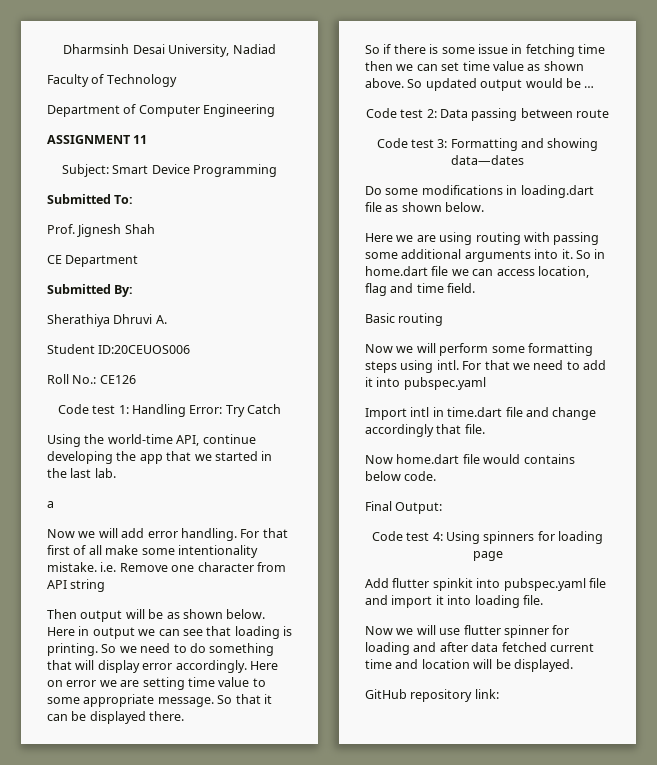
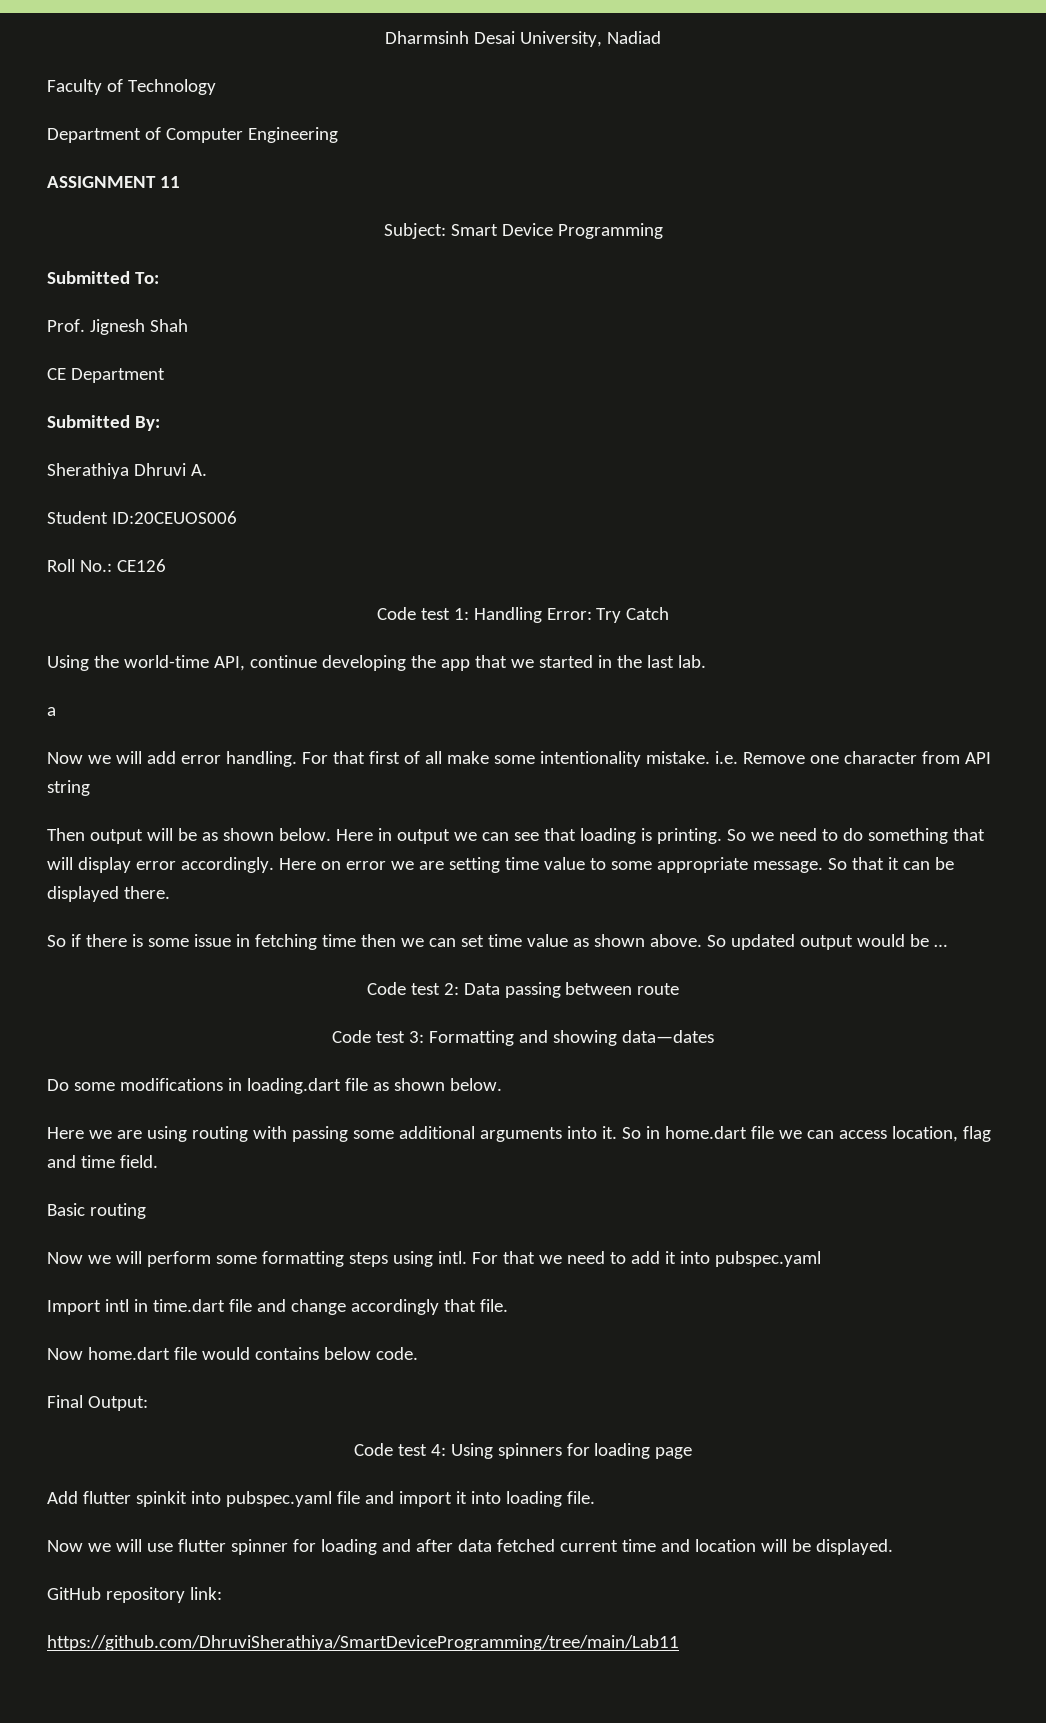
(499, 694) none -> [47,1635,679,1651] // https://github.com/DhruviSherathiya/SmartDeviceProgramming/tree/main/Lab11

